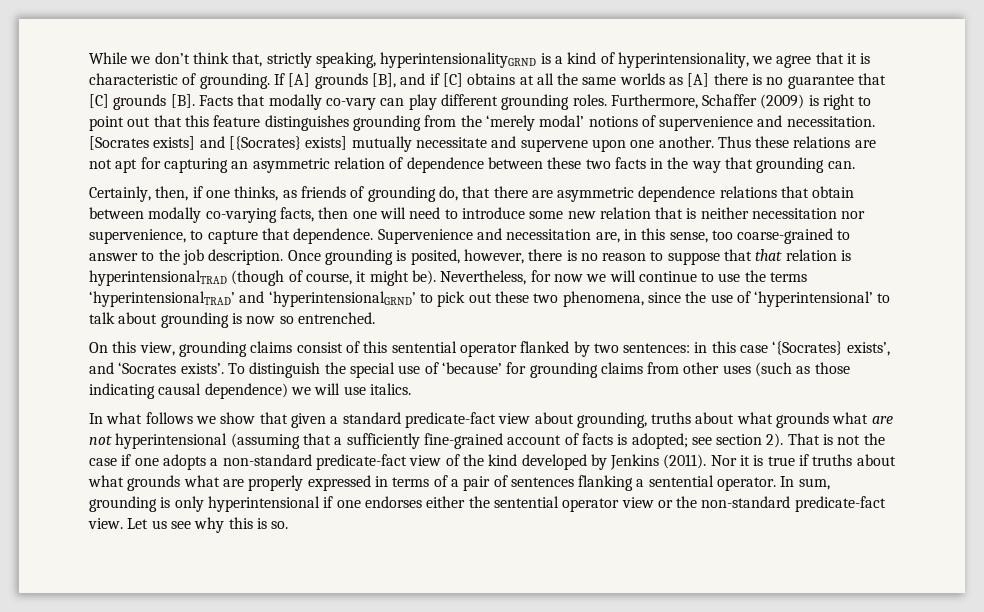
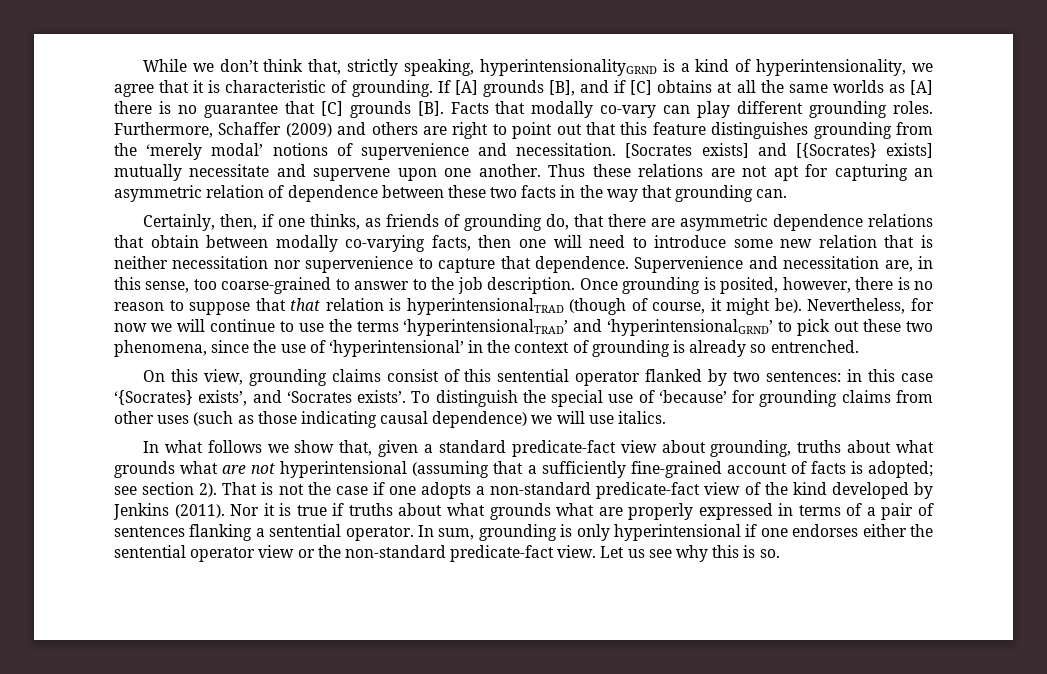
[808,95,819,106] is -> [337,122,447,135] and others are
[89,229,186,244] supervenience, -> [305,256,414,273] supervenience
[877,293,891,303] [89,312,276,328] to talk about grounding is now -> [468,340,747,357] in the context of grounding is already
[259,412,288,424] that -> [339,440,373,456] that,

